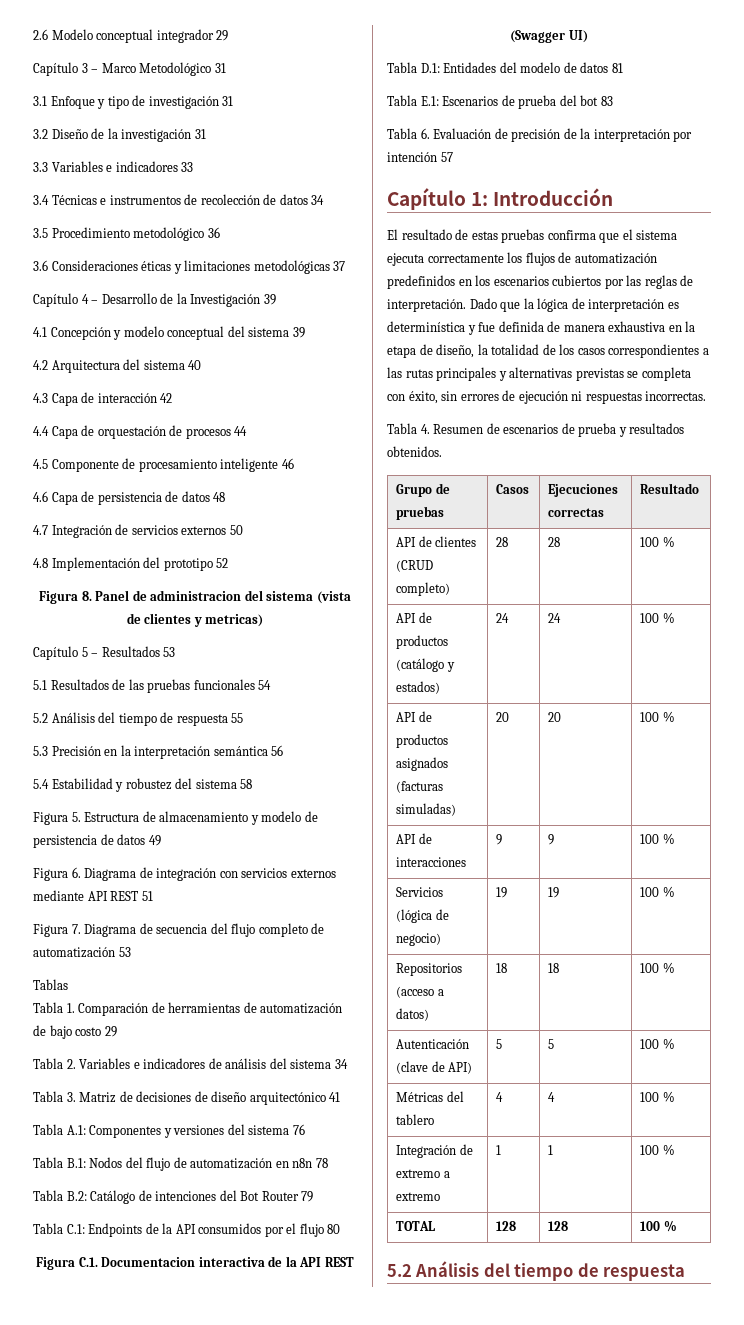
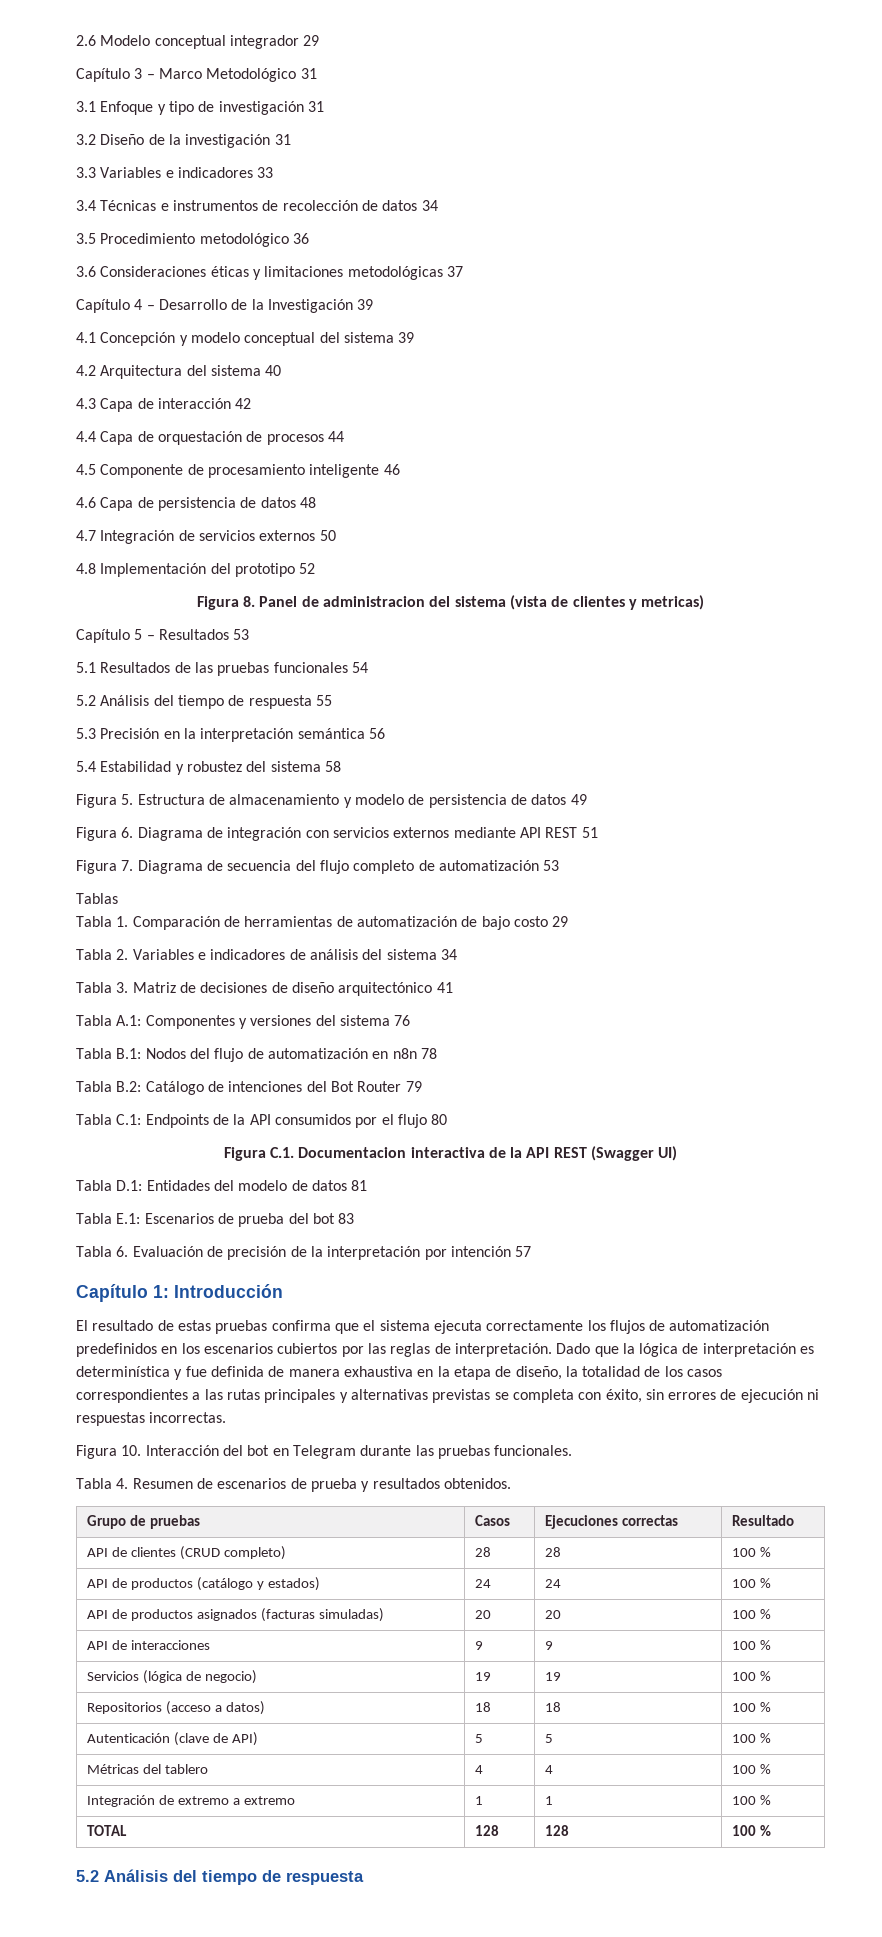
(707, 396) none -> [76,1445,573,1459] // Figura 10. Interacción del bot en Telegram durante las pruebas funcionales.

